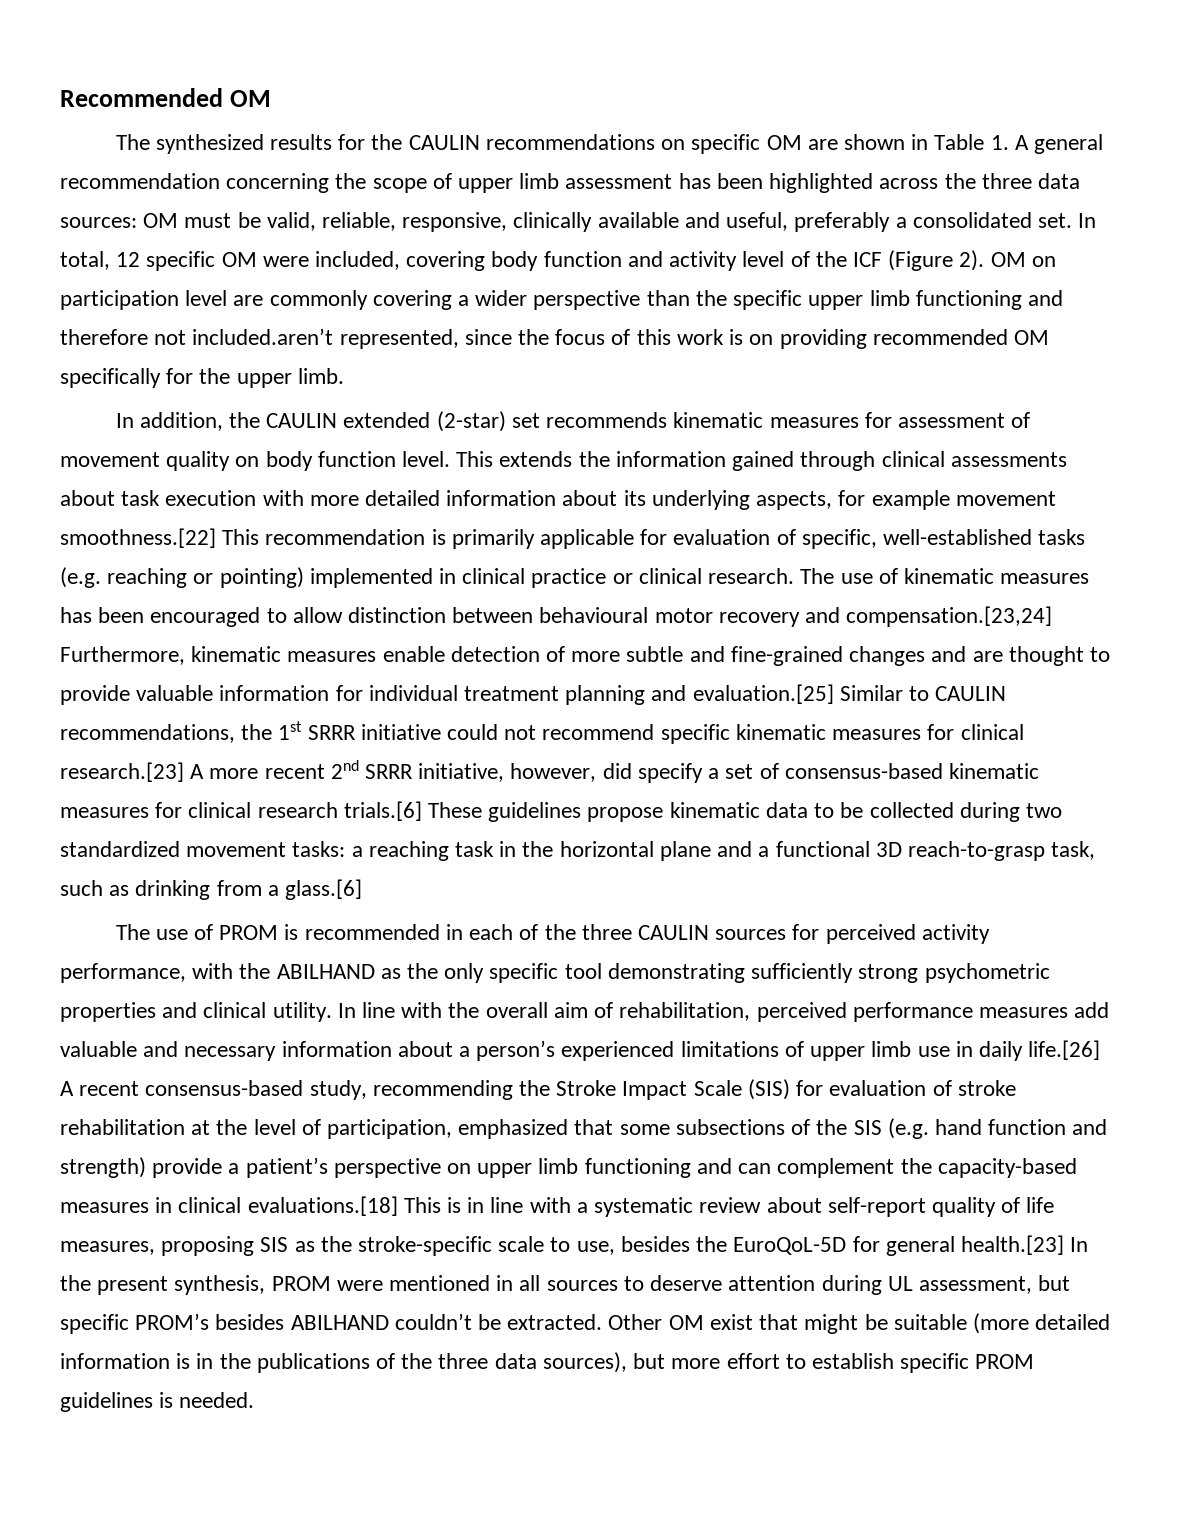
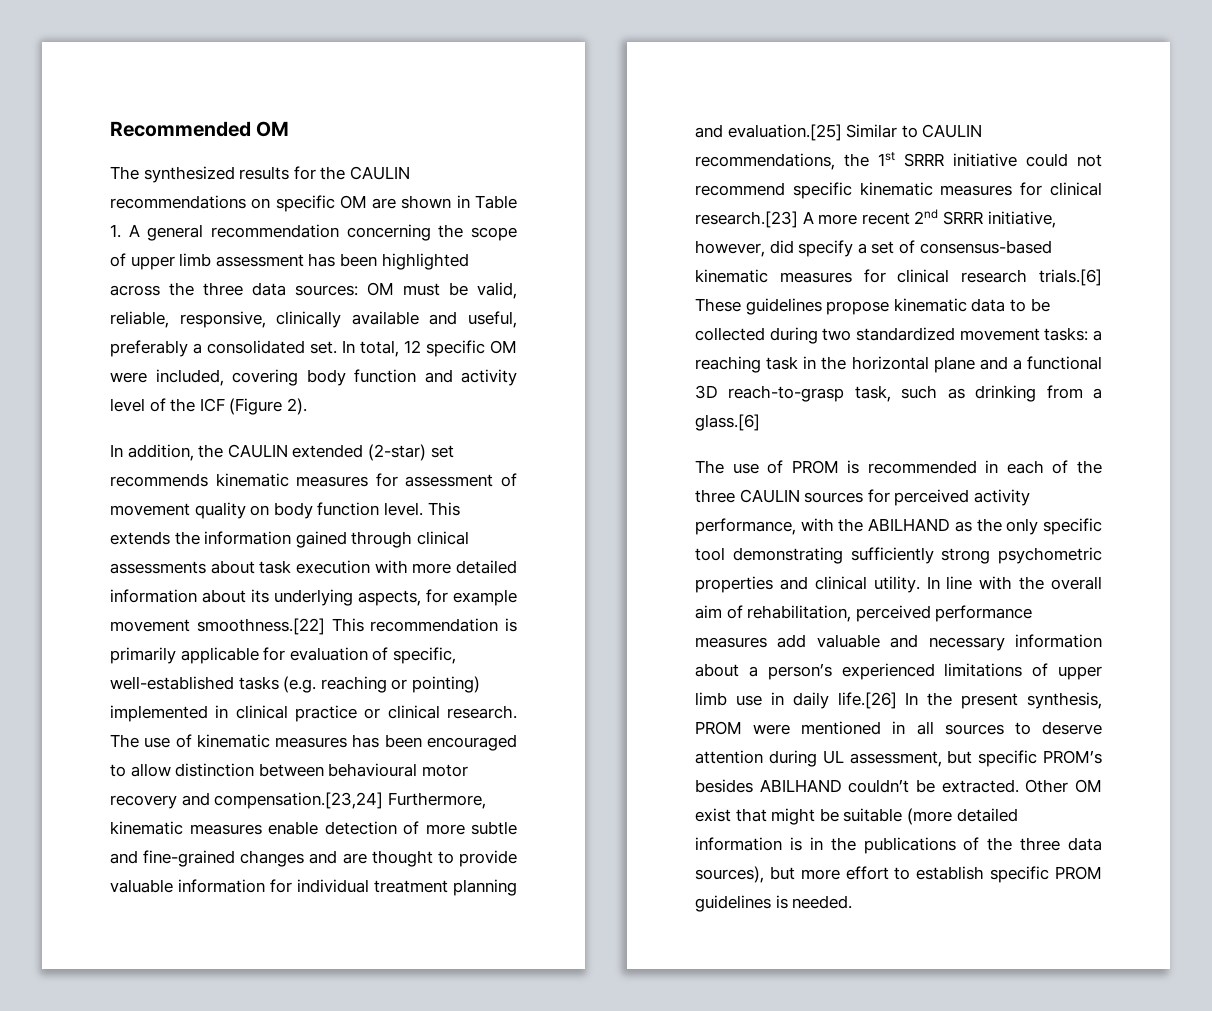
[990,252,1056,267] [60,290,1063,310] [60,328,1049,349] [60,368,344,388] OM on participation level are commonly covering a wider perspective than the specific upper limb functioning and therefore not included.aren’t represented, since the focus of this work is on providing recommended OM specifically for the upper limb. -> (307, 406) none
[60,1079,1016,1100] [60,1118,1108,1139] [60,1157,1077,1178] [60,1196,1055,1217] [60,1235,1064,1256] A recent consensus-based study, recommending the Stroke Impact Scale (SIS) for evaluation of stroke rehabilitation at the level of participation, emphasized that some subsections of the SIS (e.g. hand function and strength) provide a patient’s perspective on upper limb functioning and can complement the capacity-based measures in clinical evaluations.[18] This is in line with a systematic review about self-report quality of life measures, proposing SIS as the stroke-specific scale to use, besides the EuroQoL-5D for general health.[23] -> (897, 700) none

